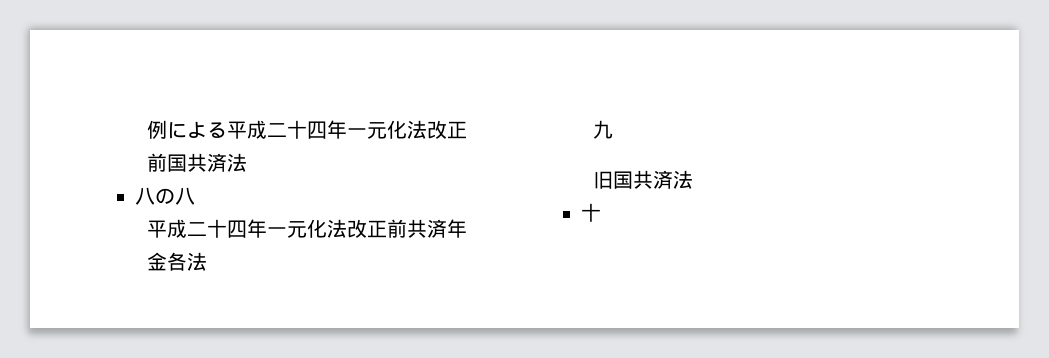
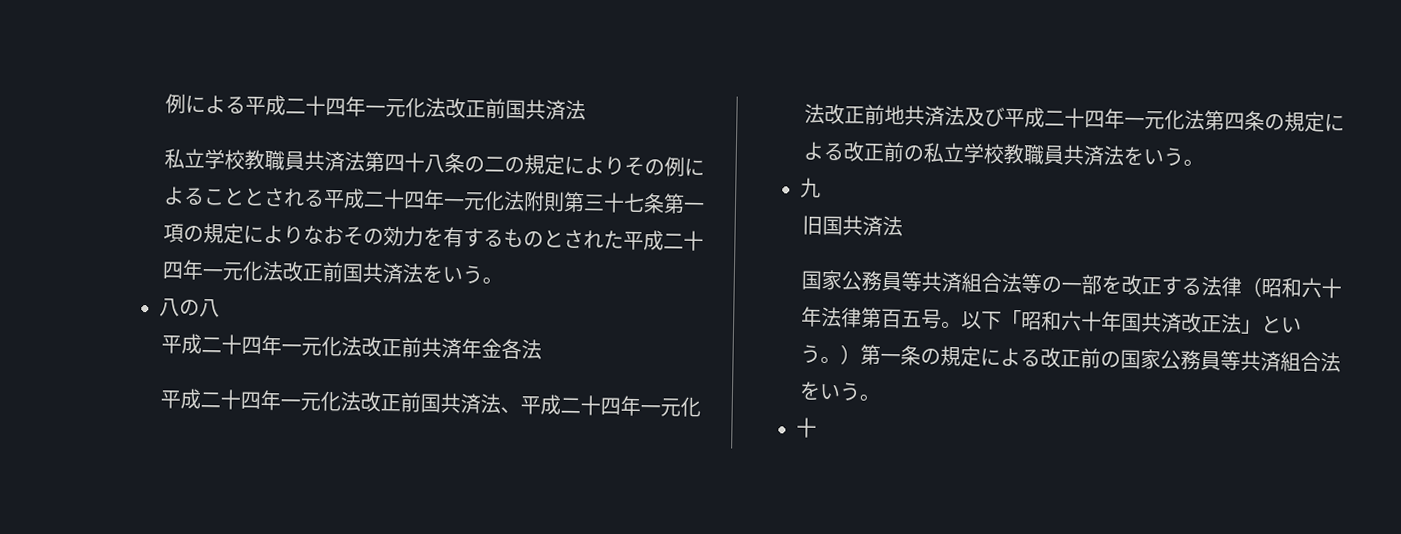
(247, 162) none -> [163,148,705,177] [162,186,705,214] [162,223,704,252] [161,259,503,285] // 私立学校教職員共済法第四十八条の二の規定によりその例によることとされる平成二十四年一元化法附則第三十七条第一項の規定によりなおその効力を有するものとされた平成二十四年一元化法改正前国共済法をいう。
[592,120,613,139] [592,170,693,189] 九 // 旧国共済法 -> [159,388,701,418] [803,103,1345,132] [802,141,1204,168] [800,177,822,198] [801,215,903,237] [800,269,1342,299] [800,306,1302,335] [799,344,1341,373] [798,381,880,402] 平成二十四年一元化法改正前国共済法、平成二十四年一元化法改正前地共済法及び平成二十四年一元化法第四条の規定による改正前の私立学校教職員共済法をいう。 // 九 // 旧国共済法 // 国家公務員等共済組合法等の一部を改正する法律（昭和六十年法律第百五号。以下「昭和六十年国共済改正法」という。）第一条の規定による改正前の国家公務員等共済組合法をいう。

